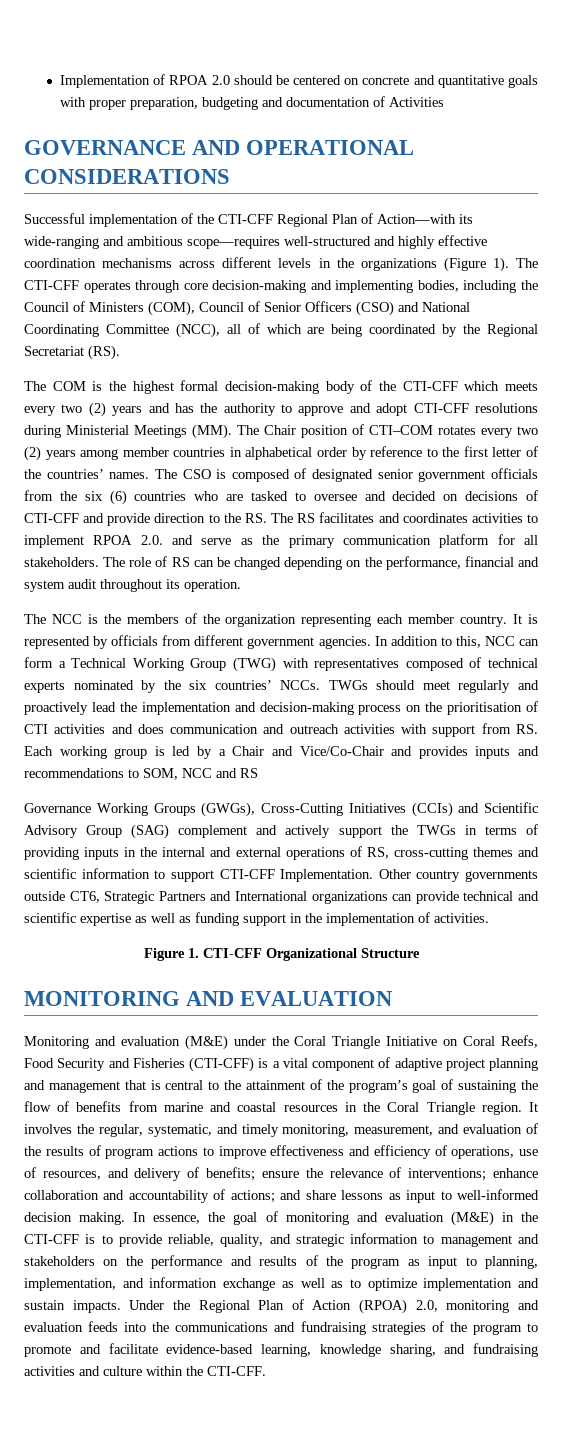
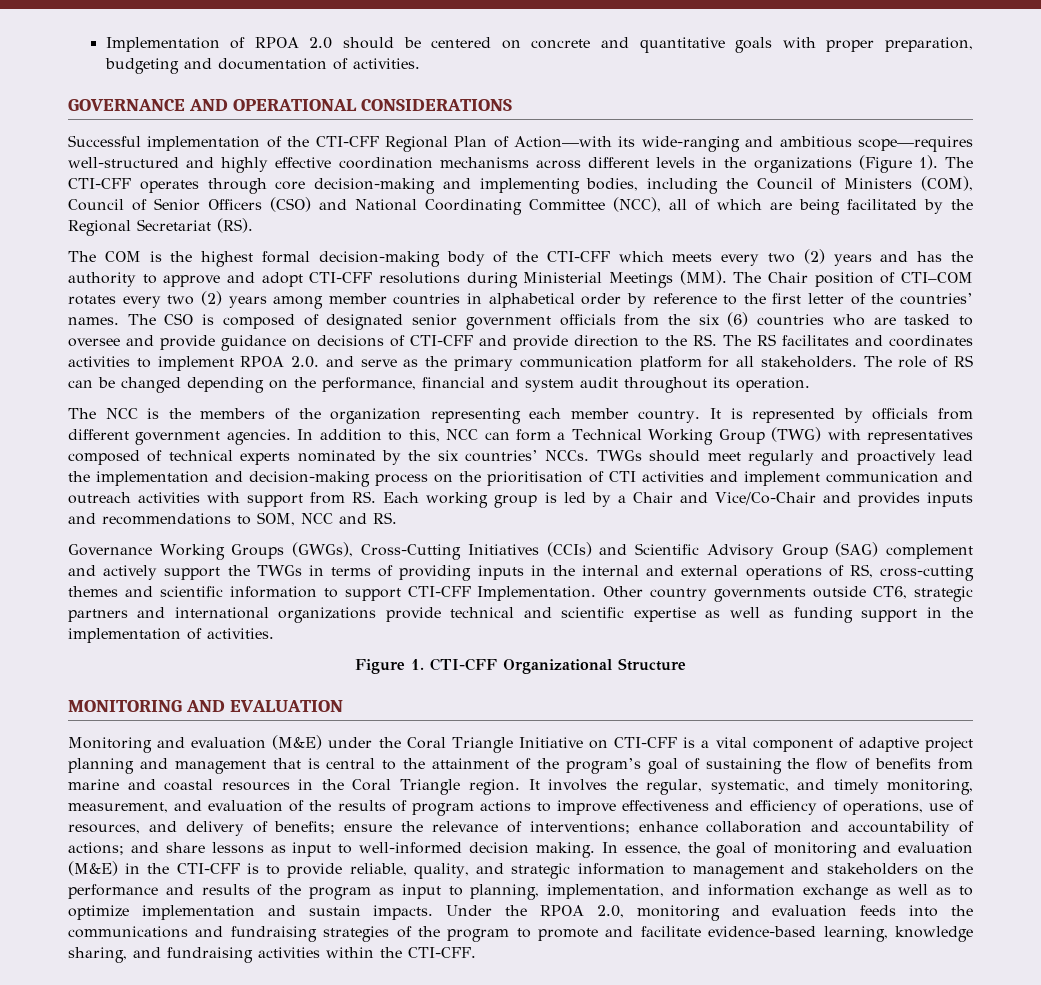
[389,97,445,107] Activities -> [352,58,420,69] activities.
[369,324,437,334] coordinated -> [847,199,917,210] facilitated
[392,491,437,501] decided -> [160,335,286,351] provide guidance
[137,724,164,734] does -> [744,471,820,486] implement
[240,768,258,778] RS -> [373,512,397,524] RS.
[104,891,413,904] Strategic Partners and International organizations can -> [913,586,973,602] [68,607,377,623] strategic partners and international organizations
[463,1035,539,1048] [24,1057,254,1072] Coral Reefs, Food Security and Fisheries (CTI-CFF) -> [614,737,678,748] CTI-CFF
[198,1299,408,1314] Regional Plan of Action (RPOA) -> [539,905,584,916] RPOA
[79,1366,142,1376] and culture -> (320, 952) none

